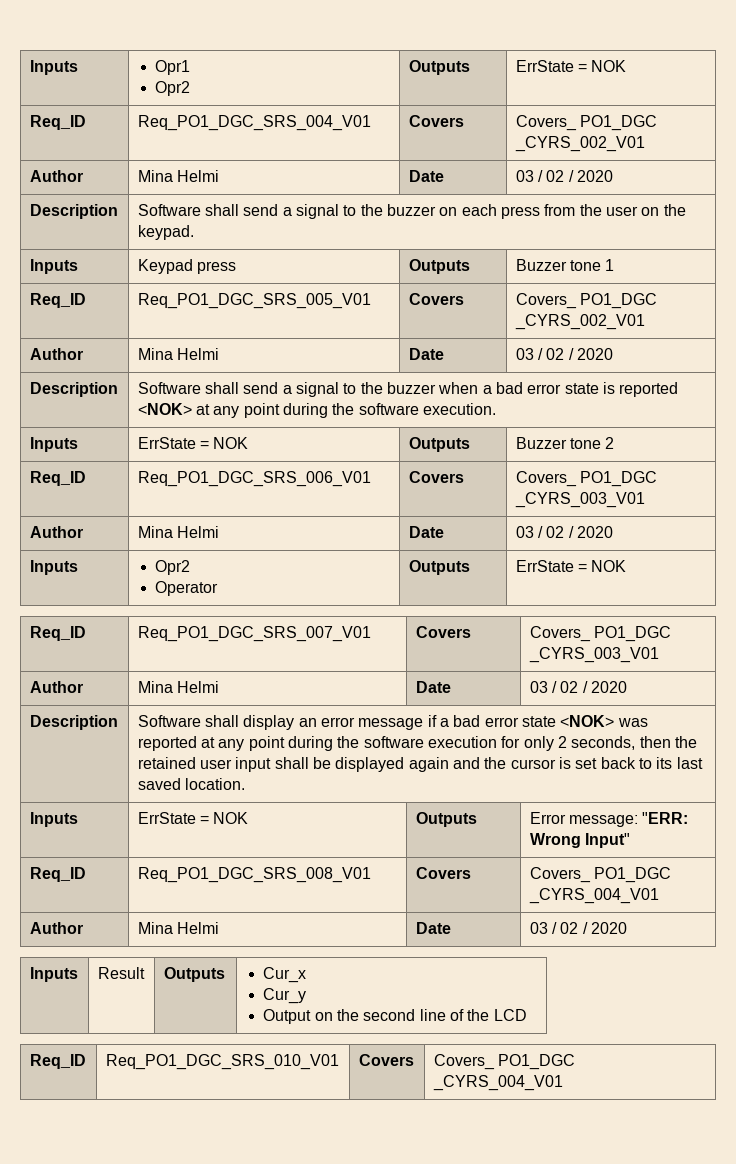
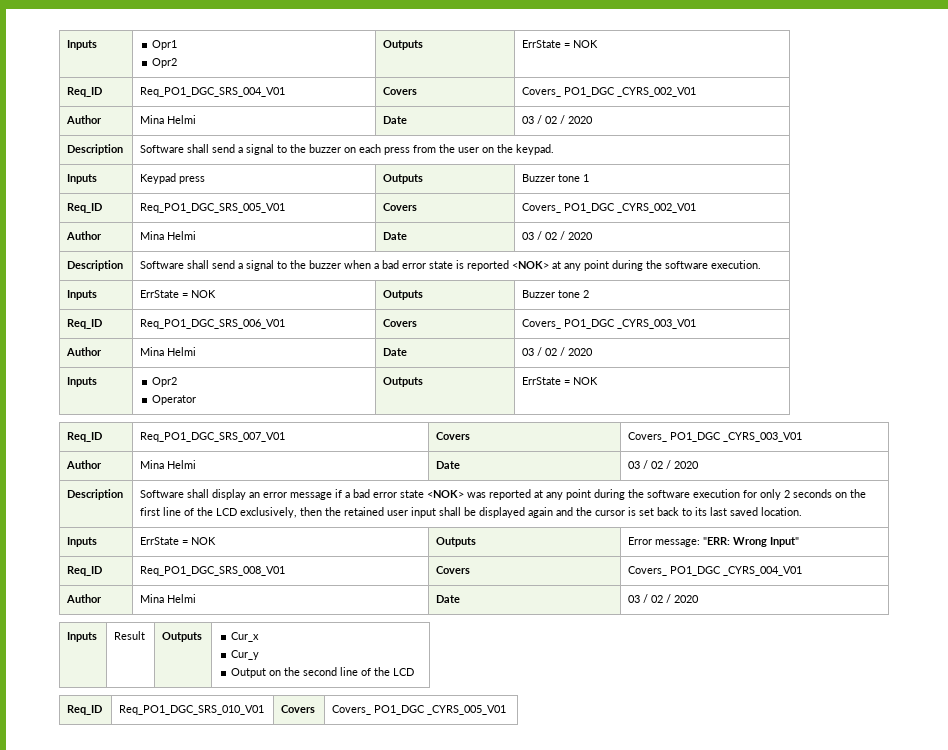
[571,736,636,750] seconds, -> [793,489,867,498] [140,507,298,518] seconds on the first line of the LCD exclusively,
[432,1075,563,1091] _CYRS_004_V01 -> [427,705,507,715] _CYRS_005_V01

